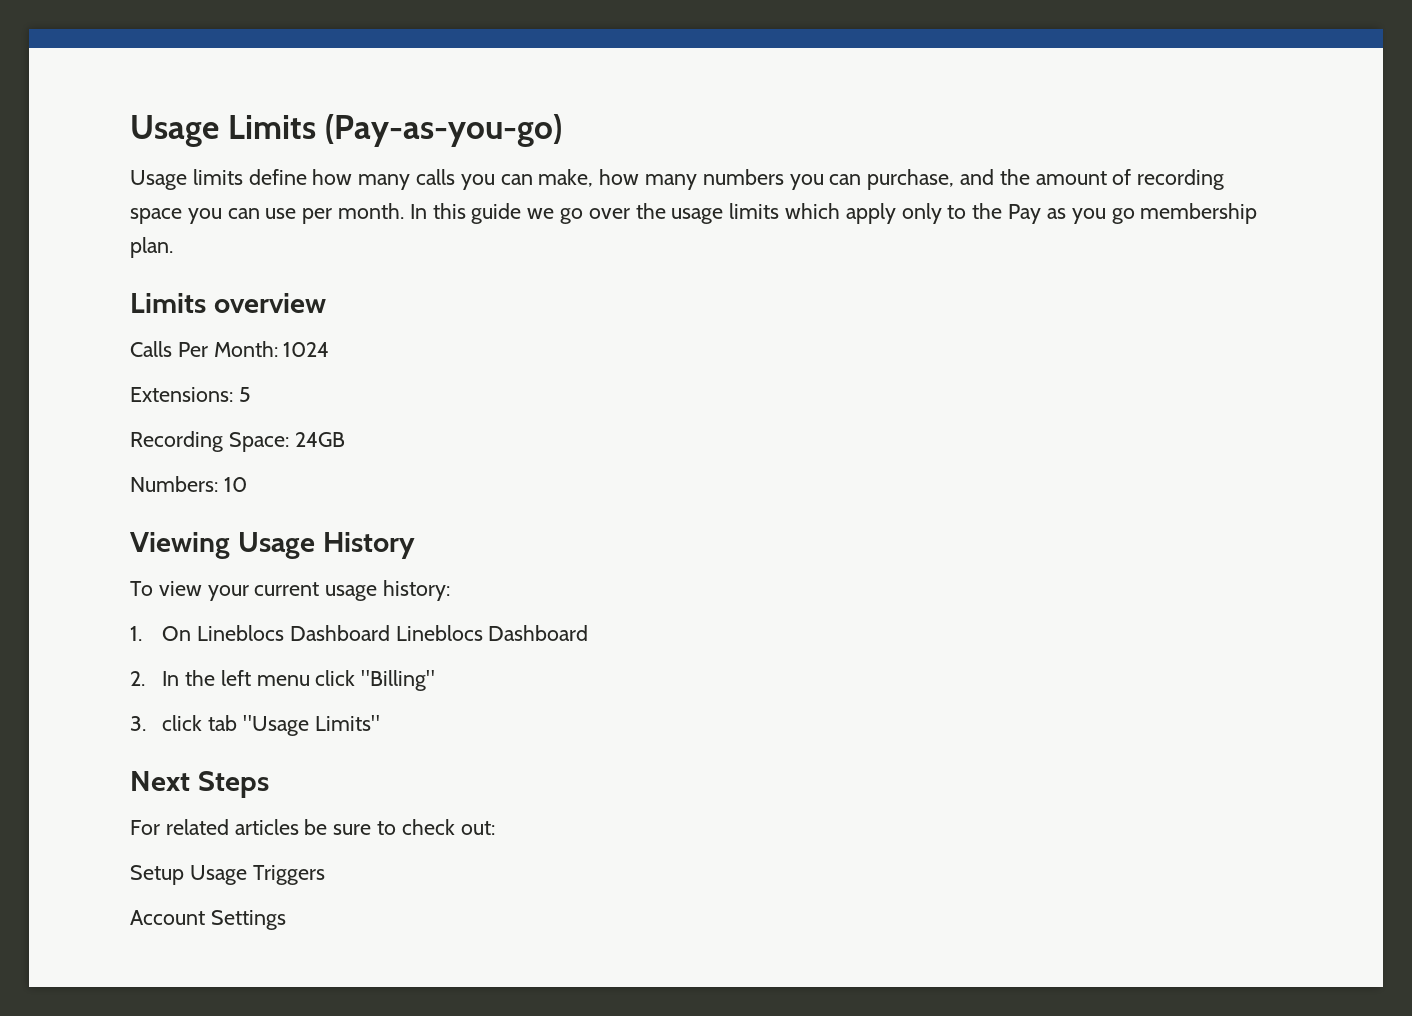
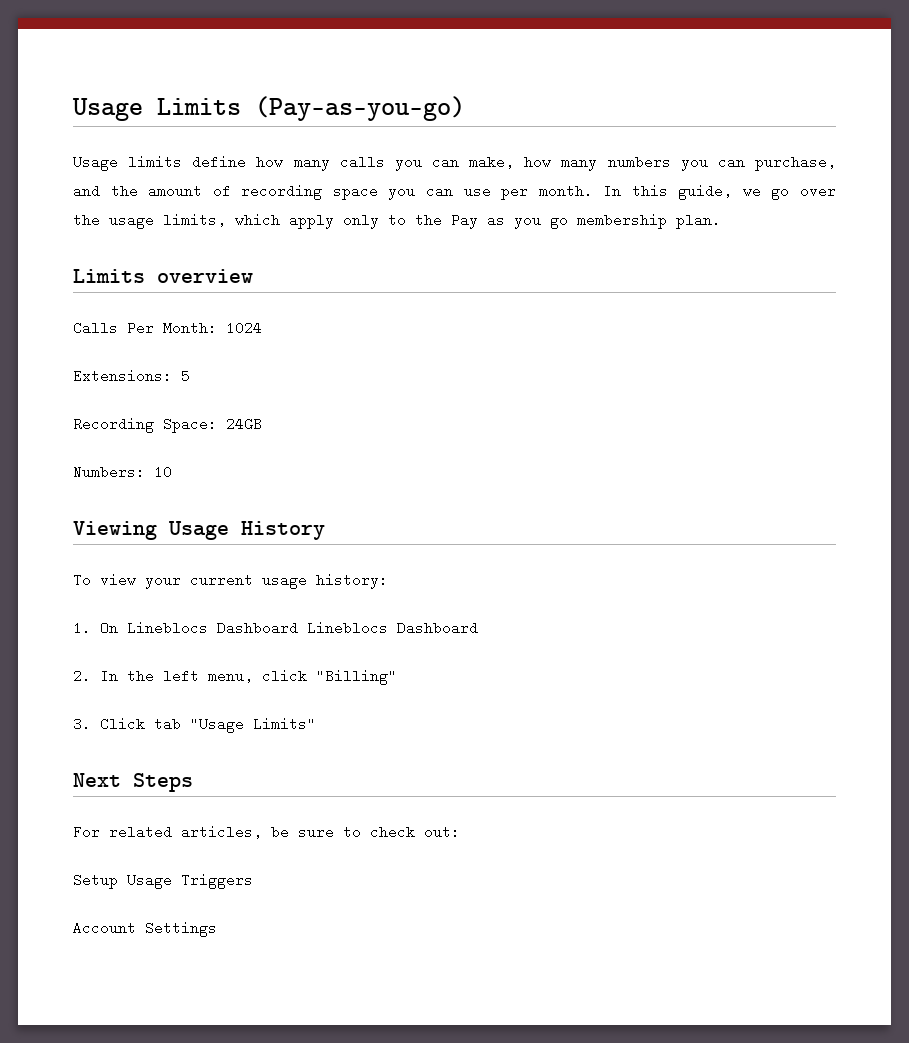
[471,203,522,224] guide -> [678,184,733,200] guide,
[729,203,780,219] limits -> [163,213,226,227] limits,
[256,675,310,686] menu -> [207,669,253,683] menu,
[162,715,203,731] click -> [99,717,145,731] Click
[234,819,299,835] articles -> [181,825,262,839] articles,

